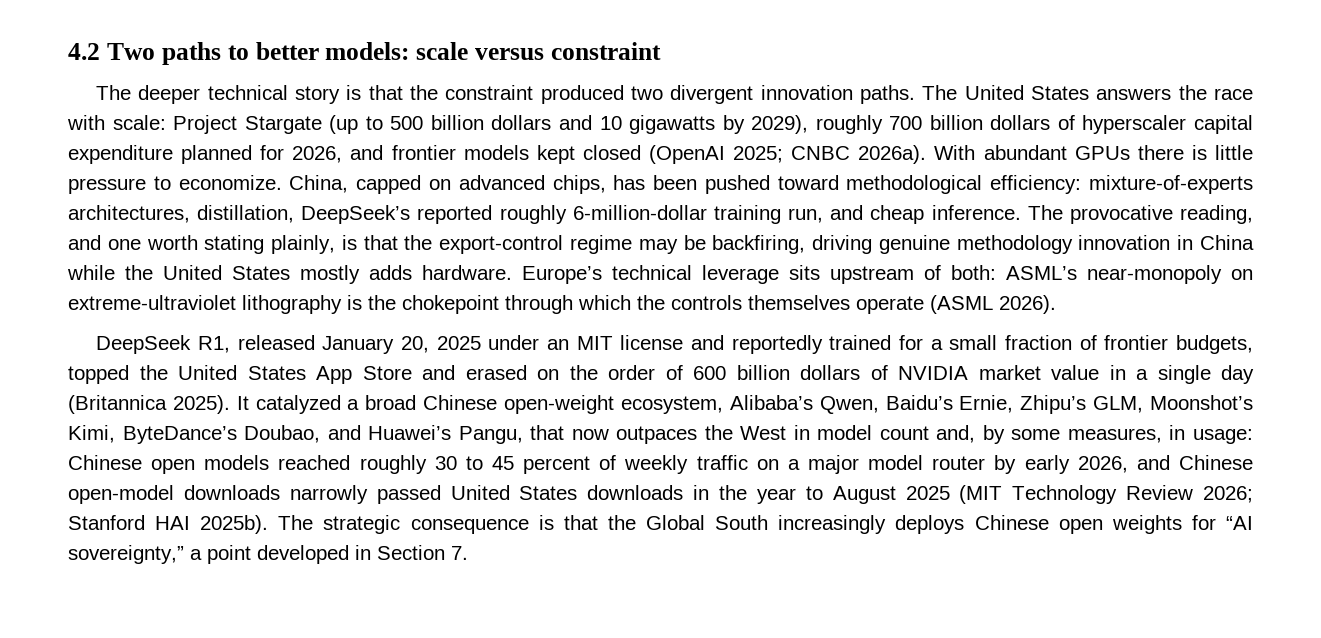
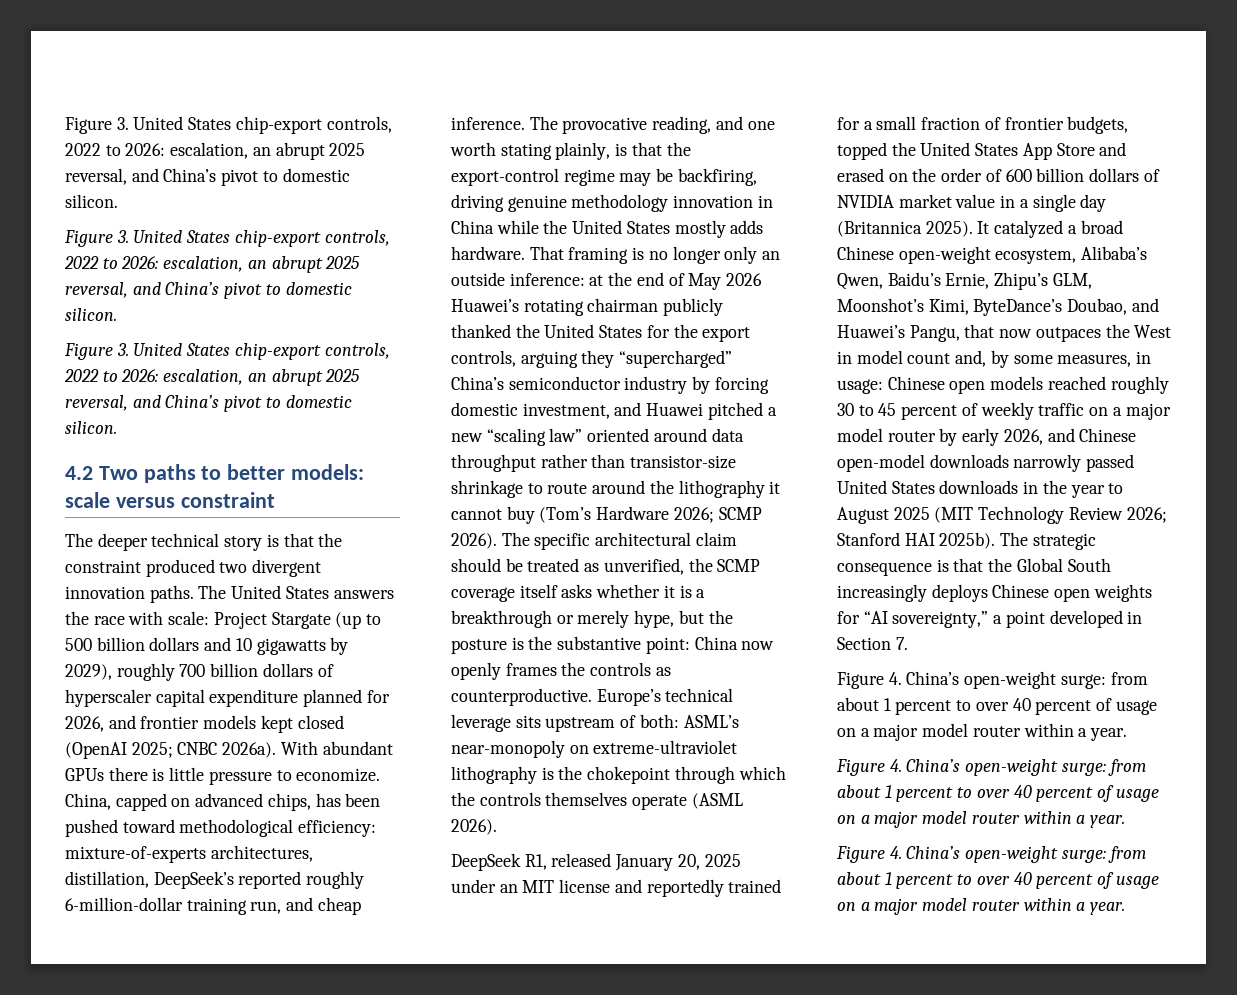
(68, 51) none -> [65,116,392,134] [65,142,366,160] [65,168,350,186] [65,194,118,208] [64,230,390,247] [64,256,361,273] [65,282,352,299] [65,308,117,321] [64,343,390,360] [64,369,361,386] [65,395,352,412] [65,421,117,434] Figure 3. United States chip-export controls, 2022 to 2026: escalation, an abrupt 2025 reversal, and China’s pivot to domestic silicon. // Figure 3. United States chip-export controls, 2022 to 2026: escalation, an abrupt 2025 reversal, and China’s pivot to domestic silicon. // Figure 3. United States chip-export controls, 2022 to 2026: escalation, an abrupt 2025 reversal, and China’s pivot to domestic silicon. //
(512, 272) none -> [529,246,781,264] [451,272,763,290] [451,298,724,316] [451,324,751,342] [451,350,733,368] [451,376,769,394] [451,402,777,420] [451,428,744,446] [451,454,737,472] [451,480,781,498] [451,506,762,524] [451,532,737,550] [451,558,761,575] [451,584,706,602] [451,610,733,628] [451,636,775,654] [451,662,671,680] [451,688,592,706] That framing is no longer only an outside inference: at the end of May 2026 Huawei’s rotating chairman publicly thanked the United States for the export controls, arguing they “supercharged” China’s semiconductor industry by forcing domestic investment, and Huawei pitched a new “scaling law” oriented around data throughput rather than transistor-size shrinkage to route around the lithography it cannot buy (Tom’s Hardware 2026; SCMP 2026). The specific architectural claim should be treated as unverified, the SCMP coverage itself asks whether it is a breakthrough or merely hype, but the posture is the substantive point: China now openly frames the controls as counterproductive.
(468, 553) none -> [837,671,1148,689] [837,697,1157,715] [837,723,1128,741] [836,759,1146,776] [837,785,1159,802] [837,811,1126,828] [836,846,1146,863] [837,872,1159,889] [837,898,1126,915] // Figure 4. China’s open-weight surge: from about 1 percent to over 40 percent of usage on a major model router within a year. // Figure 4. China’s open-weight surge: from about 1 percent to over 40 percent of usage on a major model router within a year. // Figure 4. China’s open-weight surge: from about 1 percent to over 40 percent of usage on a major model router within a year.

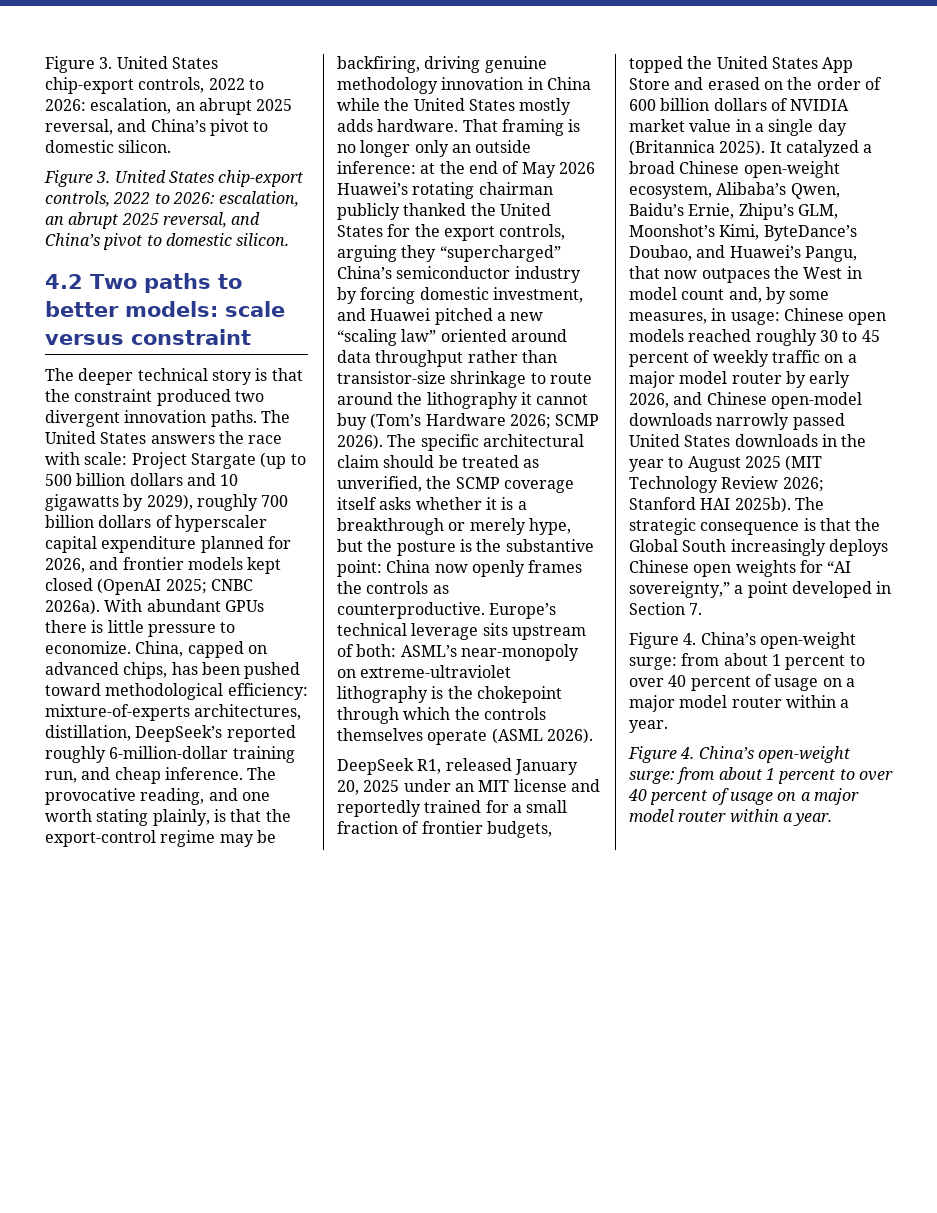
[64,343,390,360] [64,369,361,386] [65,395,352,412] [65,421,117,434] // Figure 3. United States chip-export controls, 2022 to 2026: escalation, an abrupt 2025 reversal, and China’s pivot to domestic silicon. -> (290, 239) none
[836,846,1146,863] [837,872,1159,889] [837,898,1126,915] // Figure 4. China’s open-weight surge: from about 1 percent to over 40 percent of usage on a major model router within a year. -> (833, 819) none

